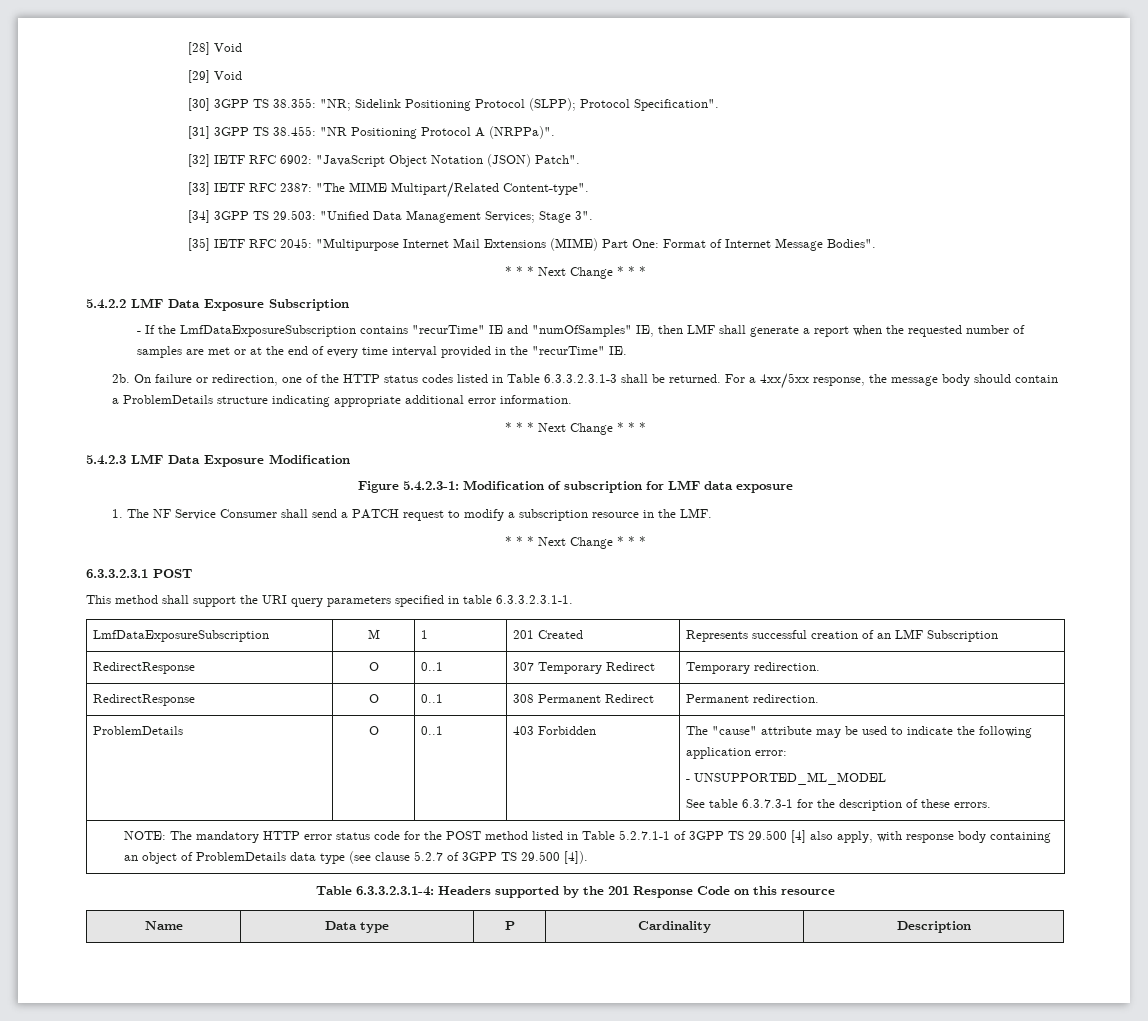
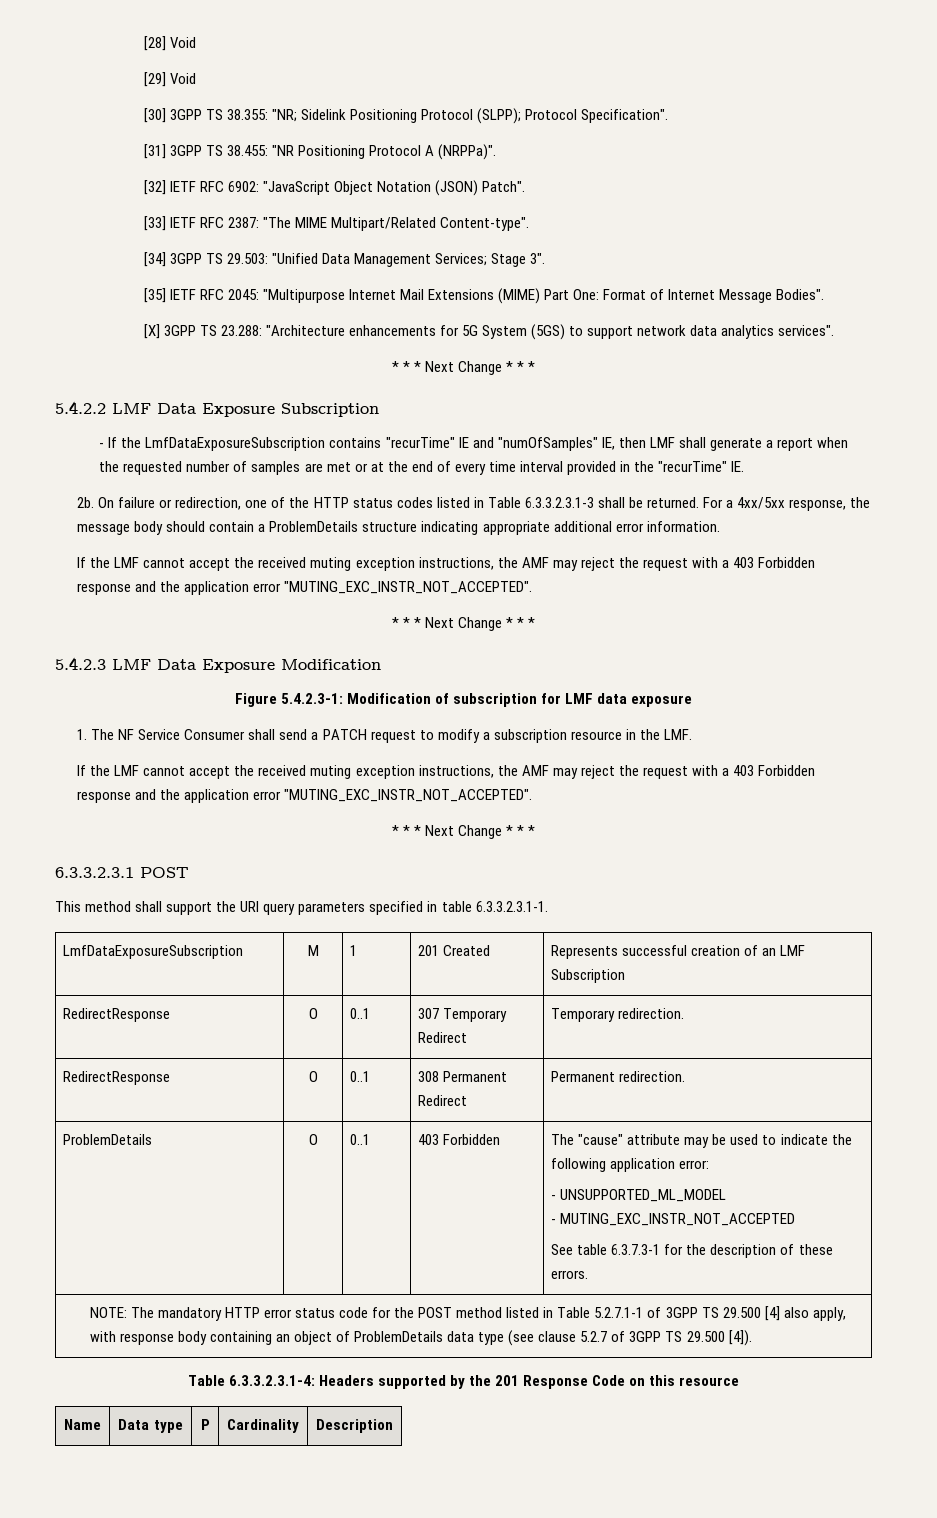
(877, 243) none -> [143,324,835,340] // [X] 3GPP TS 23.288: "Architecture enhancements for 5G System (5GS) to support network data analytics services".
(572, 399) none -> [77,557,816,571] [77,581,533,595] // If the LMF cannot accept the received muting exception instructions, the AMF may reject the request with a 403 Forbidden response and the application error "MUTING_EXC_INSTR_NOT_ACCEPTED".
(712, 513) none -> [77,765,816,779] [77,789,533,803] // If the LMF cannot accept the received muting exception instructions, the AMF may reject the request with a 403 Forbidden response and the application error "MUTING_EXC_INSTR_NOT_ACCEPTED".
(886, 778) none -> [551,1213,796,1226] // - MUTING_EXC_INSTR_NOT_ACCEPTED

